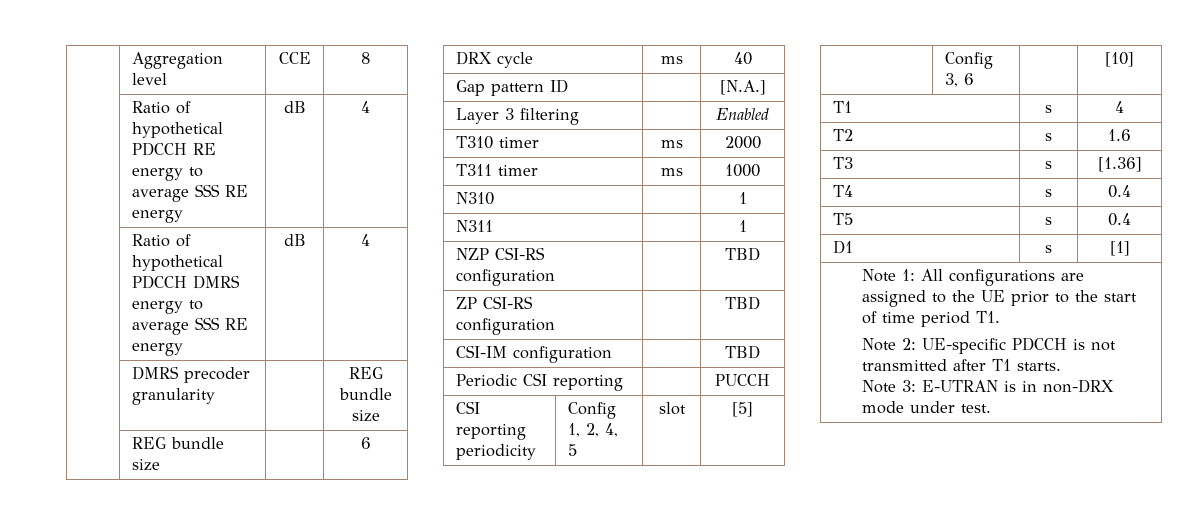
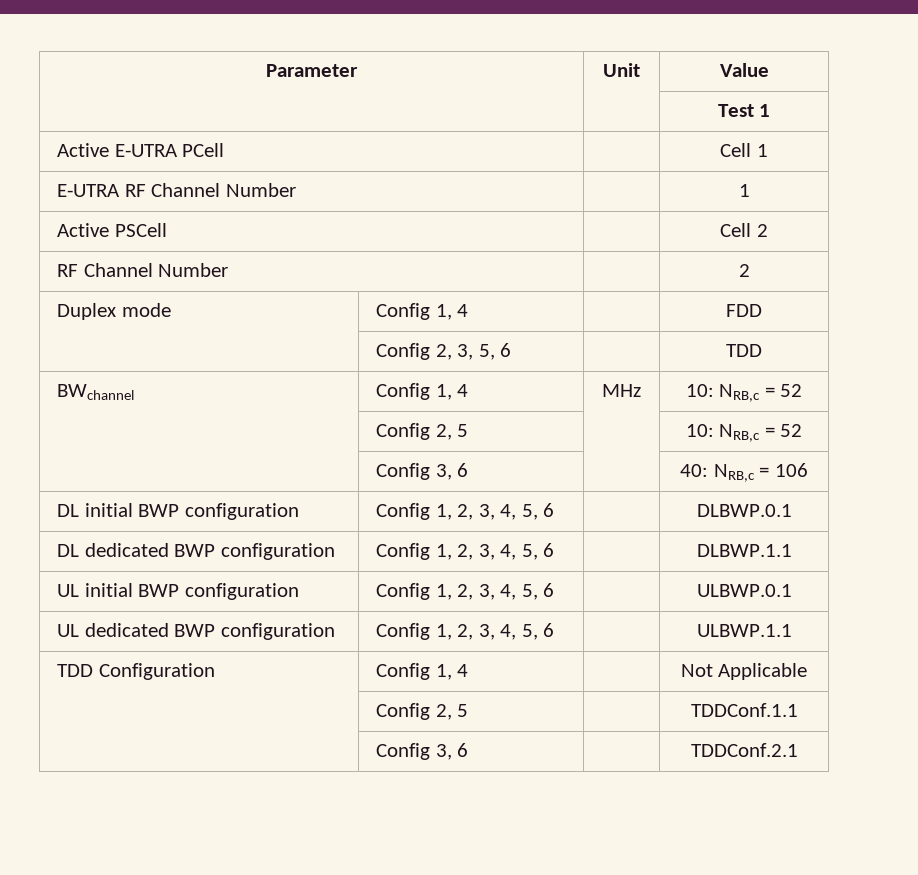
[131,52,223,69] [131,73,167,85] [278,52,311,64] [361,52,370,64] [131,101,191,114] [131,122,223,138] [131,142,216,156] [131,167,203,181] [131,184,248,202] [131,210,183,223] [283,101,306,113] [361,101,370,113] [131,234,191,247] [131,255,223,271] [131,275,240,289] [131,300,203,314] [131,317,248,335] [131,343,183,356] [283,234,306,246] [361,234,370,246] [131,366,250,383] [131,388,215,405] [348,367,383,379] [338,388,392,400] [351,410,380,422] [131,437,224,449] [131,459,160,471] [360,437,371,449] [455,51,533,68] [660,56,683,64] [733,52,752,65] [455,79,568,96] [719,80,766,95] [455,108,579,125] [716,108,769,120] [455,136,539,149] [660,140,683,148] [724,136,761,149] [455,164,538,176] [660,168,683,176] [725,164,760,177] [455,192,494,205] [738,192,747,204] [455,220,493,232] [738,220,747,232] [455,247,545,260] [455,269,555,286] [725,247,760,261] [455,296,533,309] [455,318,555,335] [725,296,760,310] [455,345,612,363] [725,345,760,359] [455,373,623,391] [715,374,770,386] [455,401,480,414] [455,424,526,440] [455,444,536,460] [567,402,616,419] [567,423,618,437] [567,444,577,456] [658,402,686,415] [732,402,753,417] [944,52,993,69] [944,73,974,87] [1105,52,1134,67] [832,101,852,113] [1045,105,1052,113] [1115,101,1124,113] [832,129,853,141] [1045,133,1052,141] [1108,129,1131,141] [832,157,853,169] [1045,161,1052,169] [1097,157,1142,172] [832,185,853,197] [1045,189,1052,197] [1108,185,1131,198] [832,213,853,225] [1045,217,1052,225] [1108,213,1131,226] [832,240,853,254] [1045,245,1052,253] [1109,241,1130,256] [861,269,1084,286] [861,290,1137,307] [861,311,1000,327] [861,337,1116,354] [861,359,1061,371] [861,379,1114,393] [861,401,991,414] | Aggregation level | CCE | 8 // | Ratio of hypothetical PDCCH RE energy to average SSS RE energy | dB | 4 // | Ratio of hypothetical PDCCH DMRS energy to average SSS RE energy | dB | 4 // | DMRS precoder granularity | | REG bundle size // | REG bundle size | | 6 // DRX cycle | ms | 40 // Gap pattern ID | | [N.A.] // Layer 3 filtering | | Enabled // T310 timer | ms | 2000 // T311 timer | ms | 1000 // N310 | | 1 // N311 | | 1 // NZP CSI-RS configuration | | TBD // ZP CSI-RS configuration | | TBD // CSI-IM configuration | | TBD // Periodic CSI reporting | | PUCCH // CSI reporting periodicity | Config 1, 2, 4, 5 | slot | [5] // | Config 3, 6 | | [10] // T1 | s | 4 // T2 | s | 1.6 // T3 | s | [1.36] // T4 | s | 0.4 // T5 | s | 0.4 // D1 | s | [1] // Note 1: All configurations are assigned to the UE prior to the start of time period T1. // Note 2: UE-specific PDCCH is not transmitted after T1 starts. // Note 3: E-UTRAN is in non-DRX mode under test. -> [266,64,358,77] [603,63,640,77] [719,63,769,77] [717,104,771,117] [56,143,225,157] [720,143,768,157] [56,183,296,197] [738,184,750,197] [56,223,167,237] [720,223,768,237] [56,263,229,277] [738,264,750,277] [56,303,171,320] [375,303,469,320] [726,304,762,317] [375,343,512,360] [726,344,762,357] [56,384,134,400] [375,383,469,400] [602,384,641,397] [685,384,803,402] [375,423,469,440] [685,424,803,442] [375,463,469,480] [680,463,808,482] [56,503,299,520] [375,503,555,520] [696,504,792,517] [56,543,335,560] [375,543,555,560] [696,544,792,557] [56,583,299,600] [375,583,555,600] [696,584,792,597] [56,623,335,640] [375,623,555,640] [696,624,792,637] [56,663,215,680] [375,663,469,680] [680,663,808,680] [375,703,469,720] [690,703,798,717] [375,743,469,760] [690,743,798,757] Parameter | Unit | Value // | | Test 1 // Active E-UTRA PCell | | Cell 1 // E-UTRA RF Channel Number | | 1 // Active PSCell | | Cell 2 // RF Channel Number | | 2 // Duplex mode | Config 1, 4 | | FDD // | Config 2, 3, 5, 6 | | TDD // BWchannel | Config 1, 4 | MHz | 10: NRB,c = 52 // | Config 2, 5 | | 10: NRB,c = 52 // | Config 3, 6 | | 40: NRB,c = 106 // DL initial BWP configuration | Config 1, 2, 3, 4, 5, 6 | | DLBWP.0.1 // DL dedicated BWP configuration | Config 1, 2, 3, 4, 5, 6 | | DLBWP.1.1 // UL initial BWP configuration | Config 1, 2, 3, 4, 5, 6 | | ULBWP.0.1 // UL dedicated BWP configuration | Config 1, 2, 3, 4, 5, 6 | | ULBWP.1.1 // TDD Configuration | Config 1, 4 | | Not Applicable // | Config 2, 5 | | TDDConf.1.1 // | Config 3, 6 | | TDDConf.2.1

